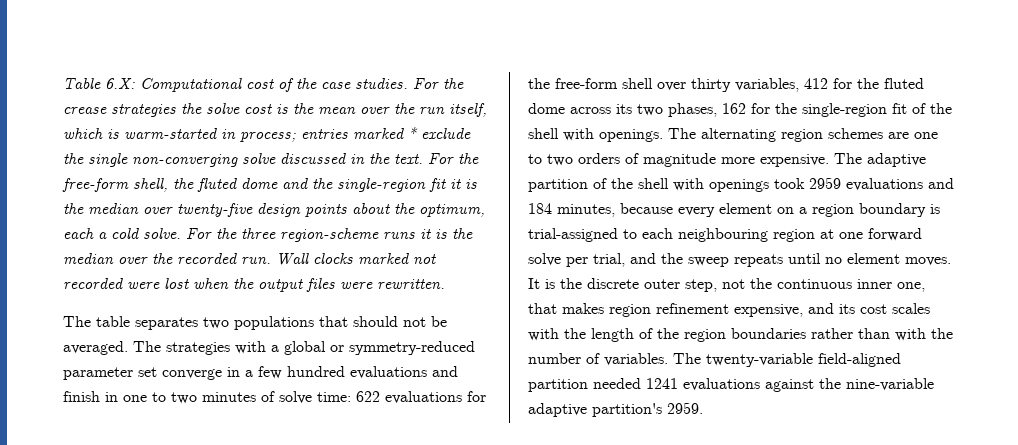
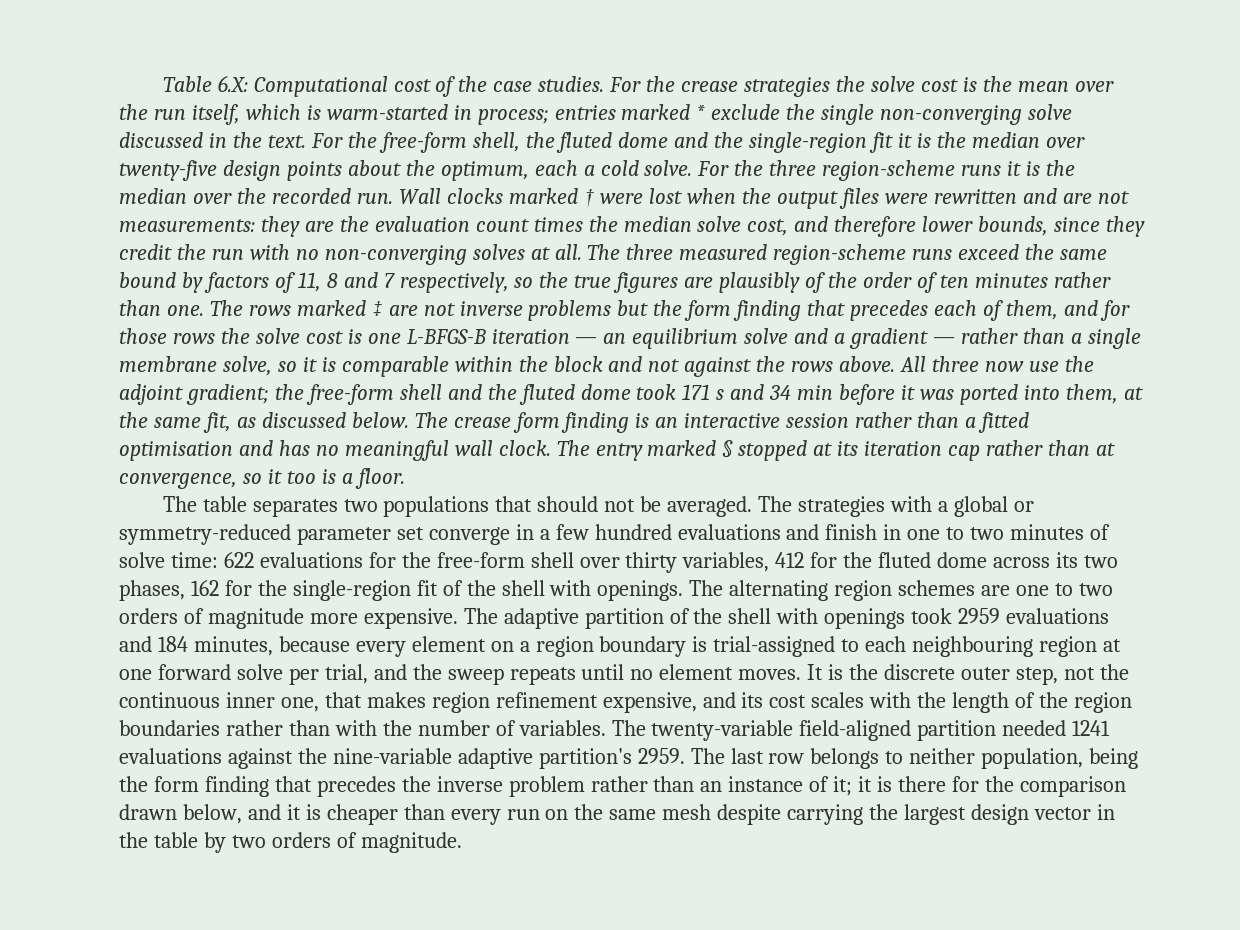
[413,254,436,264] [63,278,123,289] not recorded -> [583,189,595,208] †
[377,279,445,289] rewritten. -> [934,188,1129,204] [119,216,1146,237] [119,244,1108,265] [119,272,1111,293] [119,300,1130,321] [119,328,1141,349] [119,356,1094,377] [119,384,1143,405] [119,412,1029,433] [119,440,1115,461] [119,468,405,489] rewritten and are not measurements: they are the evaluation count times the median solve cost, and therefore lower bounds, since they credit the run with no non-converging solves at all. The three measured region-scheme runs exceed the same bound by factors of 11, 8 and 7 respectively, so the true figures are plausibly of the order of ten minutes rather than one. The rows marked ‡ are not inverse problems but the form finding that precedes each of them, and for those rows the solve cost is one L-BFGS-B iteration — an equilibrium solve and a gradient — rather than a single membrane solve, so it is comparable within the block and not against the rows above. All three now use the adjoint gradient; the free-form shell and the fluted dome took 171 s and 34 min before it was ported into them, at the same fit, as discussed below. The crease form finding is an interactive session rather than a fitted optimisation and has no meaningful wall clock. The entry marked § stopped at its iteration cap rather than at convergence, so it too is a floor.
(703, 408) none -> [690,748,1139,769] [119,776,1126,797] [119,804,1115,825] [119,832,462,853] The last row belongs to neither population, being the form finding that precedes the inverse problem rather than an instance of it; it is there for the comparison drawn below, and it is cheaper than every run on the same mesh despite carrying the largest design vector in the table by two orders of magnitude.

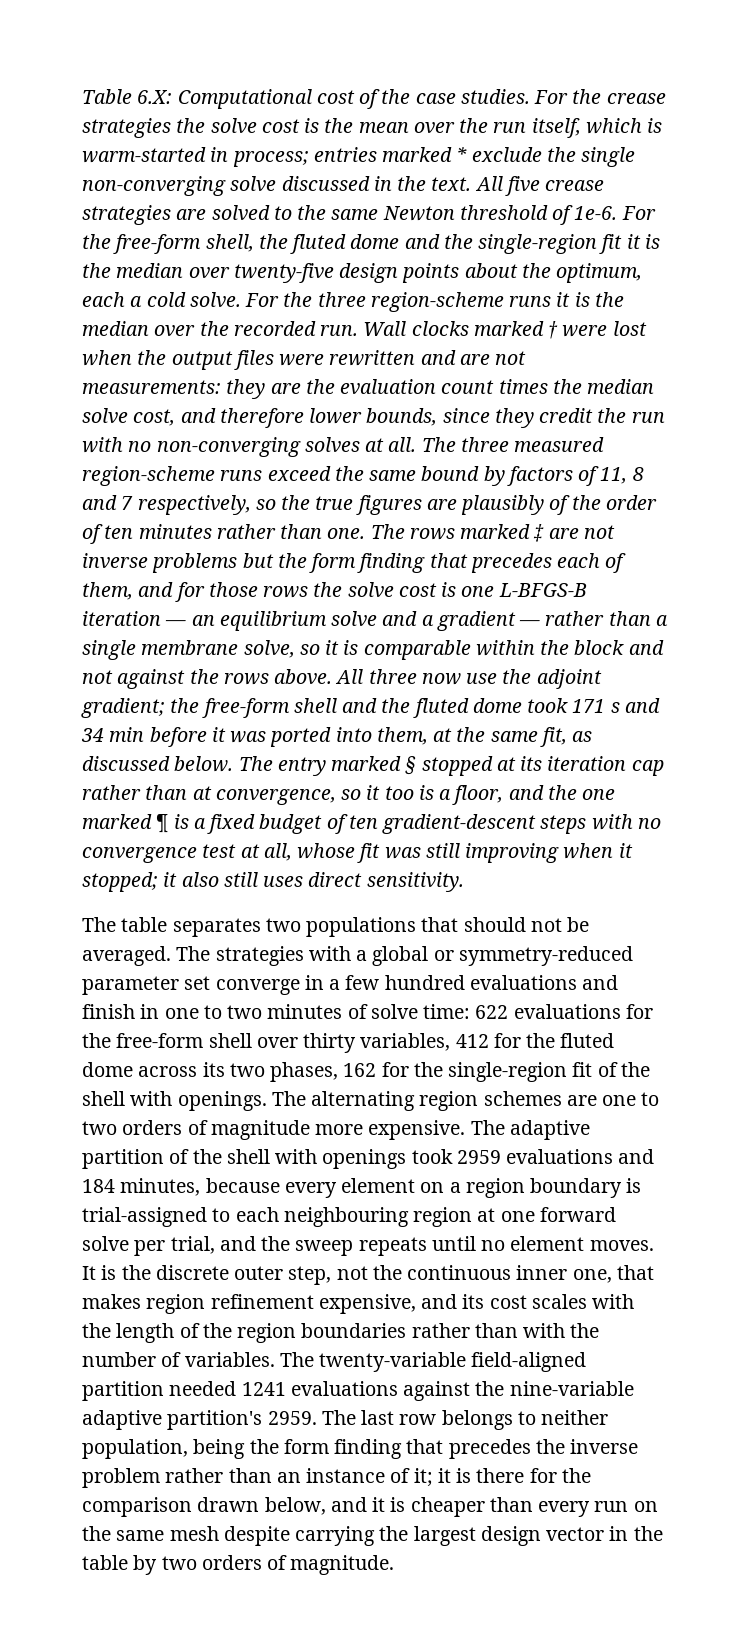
(306, 141) none -> [474,176,605,196] [82,205,618,225] All five crease strategies are solved to the same Newton threshold of 1e-6.
[453,412,1029,433] [119,440,590,461] crease form finding is an interactive session rather than a fitted optimisation and has no meaningful wall clock. The -> (273, 763) none
[354,468,405,489] floor. -> [452,785,616,805] [82,814,661,834] [82,843,633,863] [82,872,464,892] floor, and the one marked ¶ is a fixed budget of ten gradient-descent steps with no convergence test at all, whose fit was still improving when it stopped; it also still uses direct sensitivity.

